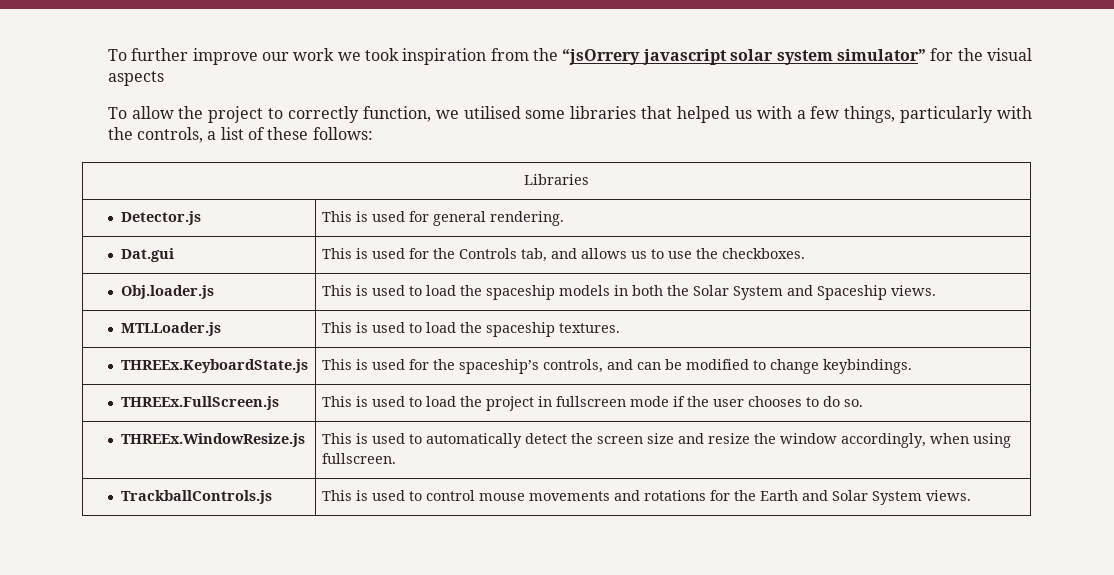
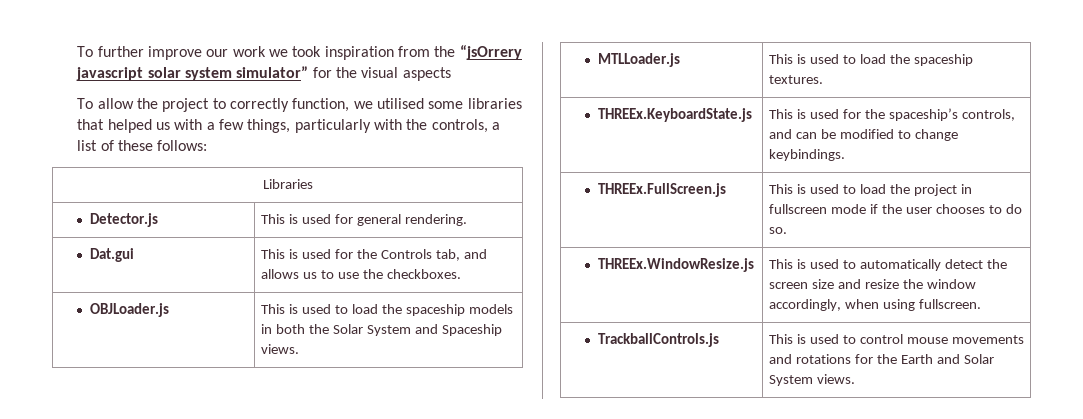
[120,285,214,299] Obj.loader.js -> [90,303,170,317] OBJLoader.js

